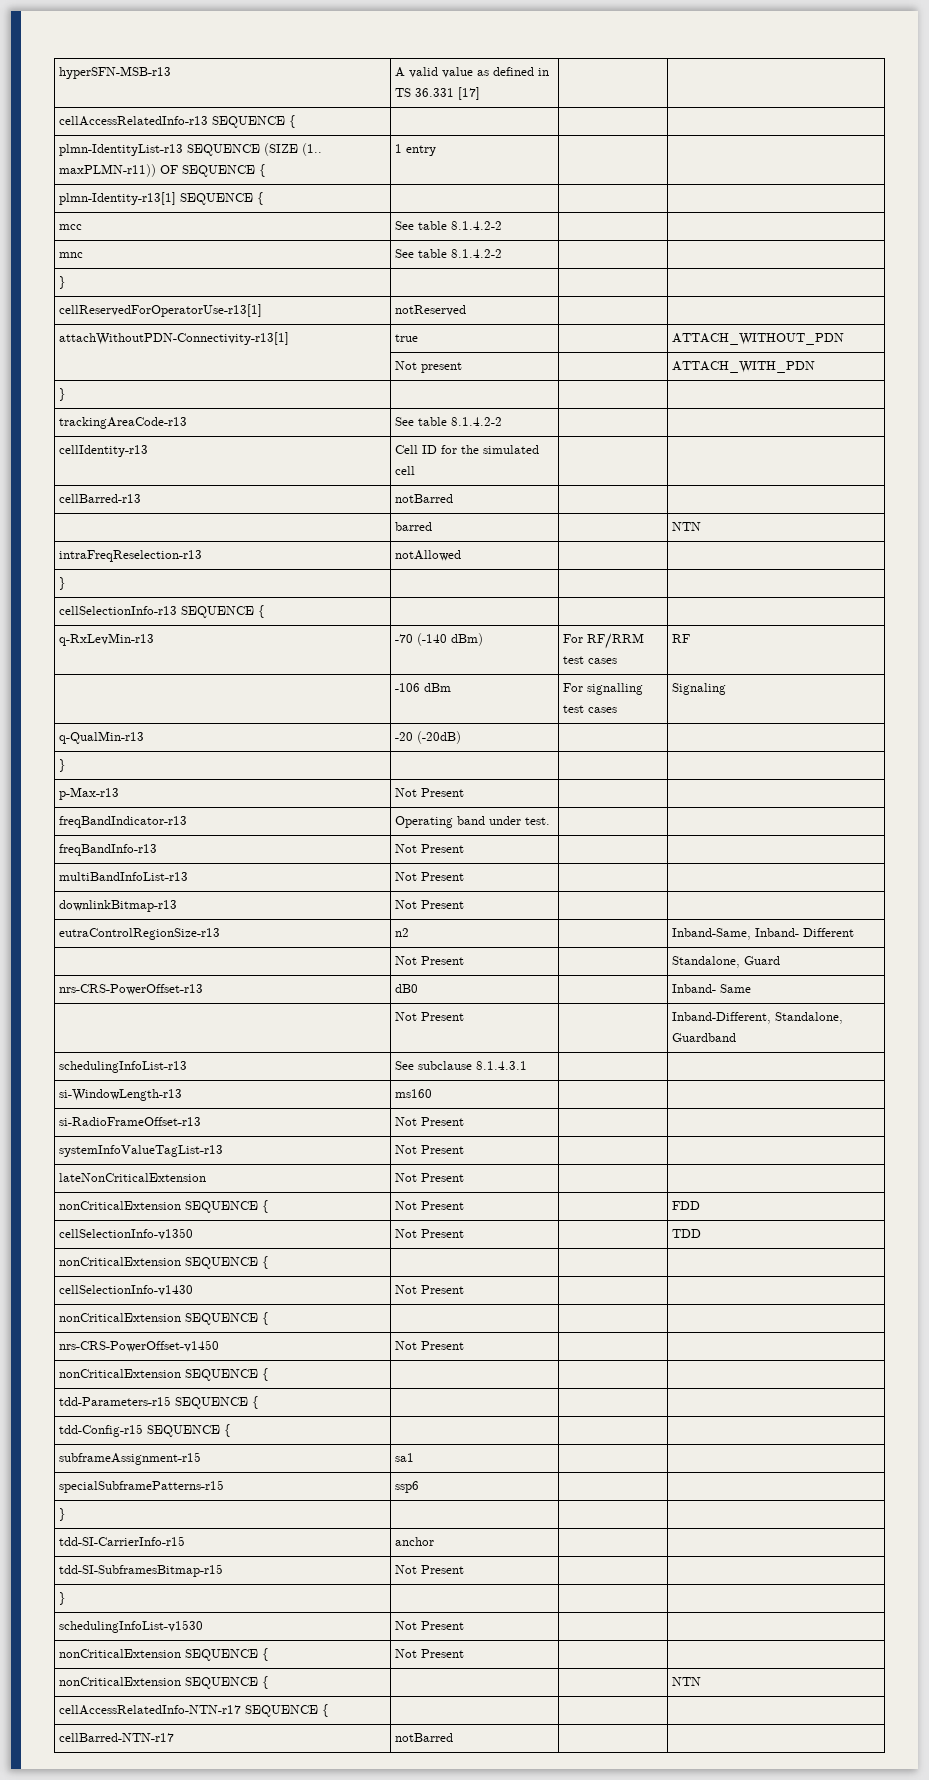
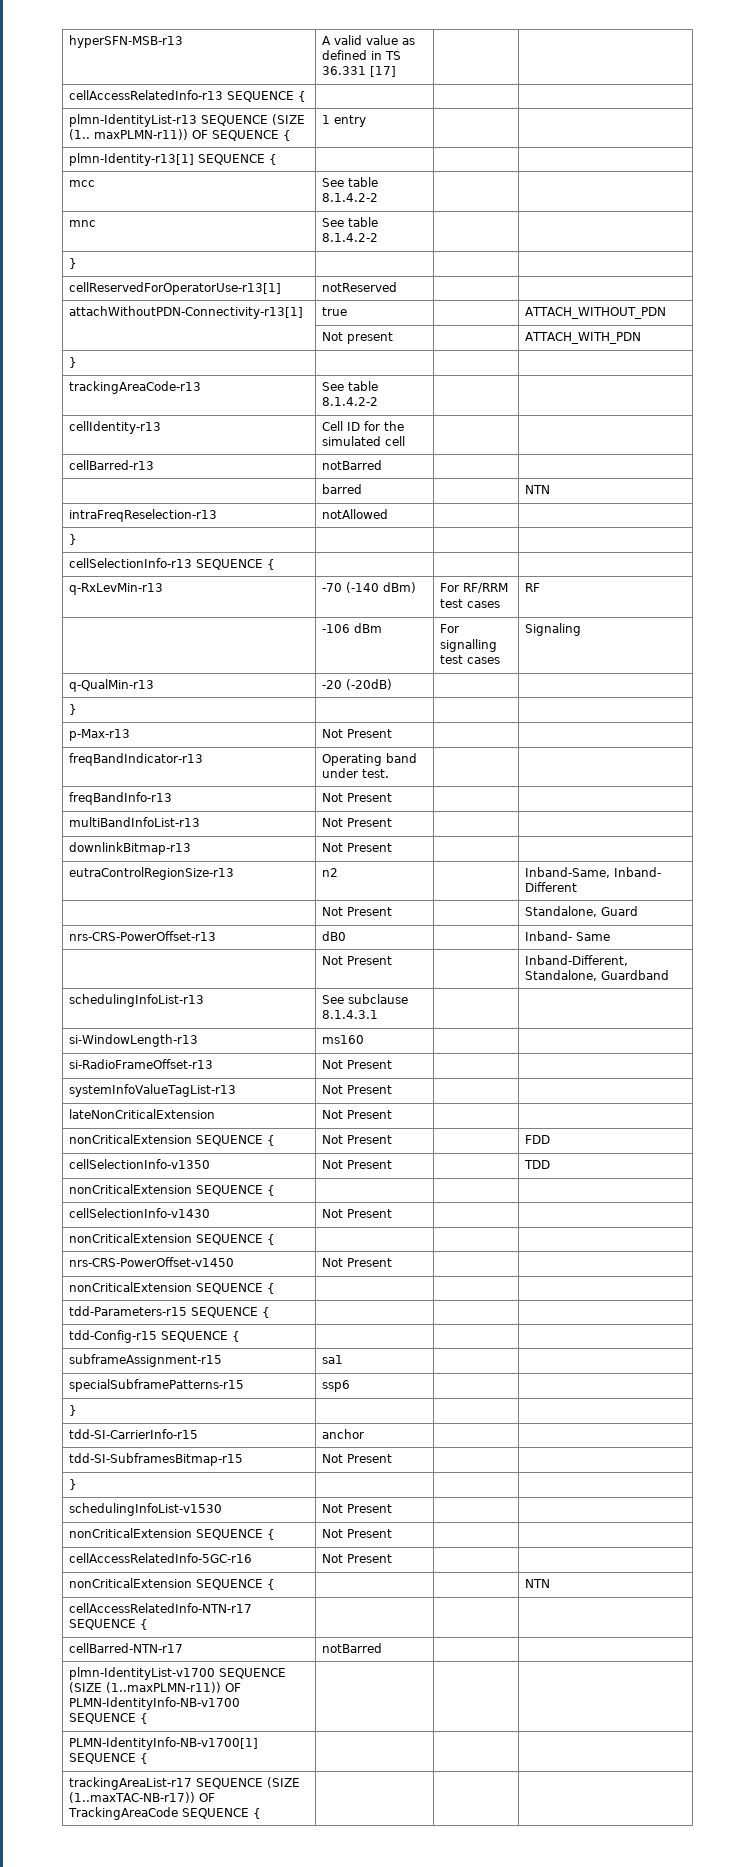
(465, 1653) none -> [68,1553,252,1563] [321,1554,392,1563] // cellAccessRelatedInfo-5GC-r16 | Not Present | |
(454, 1737) none -> [68,1667,286,1680] [68,1682,241,1693] [68,1697,240,1710] [68,1713,148,1724] [68,1737,258,1750] [68,1753,148,1764] [68,1777,300,1790] [68,1792,215,1803] [67,1807,261,1820] // plmn-IdentityList-v1700 SEQUENCE (SIZE (1..maxPLMN-r11)) OF PLMN-IdentityInfo-NB-v1700 SEQUENCE { | | | // PLMN-IdentityInfo-NB-v1700[1] SEQUENCE { | | | // trackingAreaList-r17 SEQUENCE (SIZE (1..maxTAC-NB-r17)) OF TrackingAreaCode SEQUENCE { | | |

